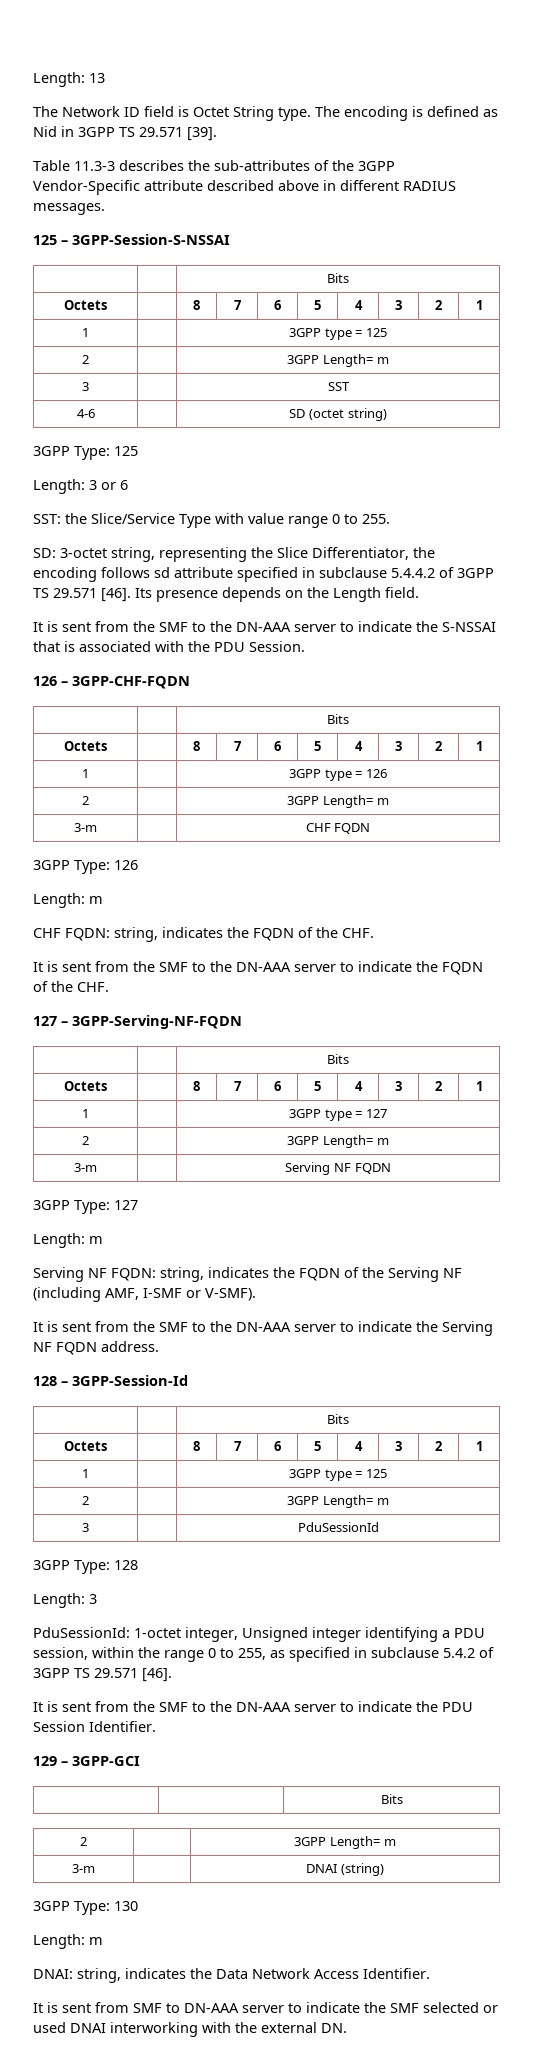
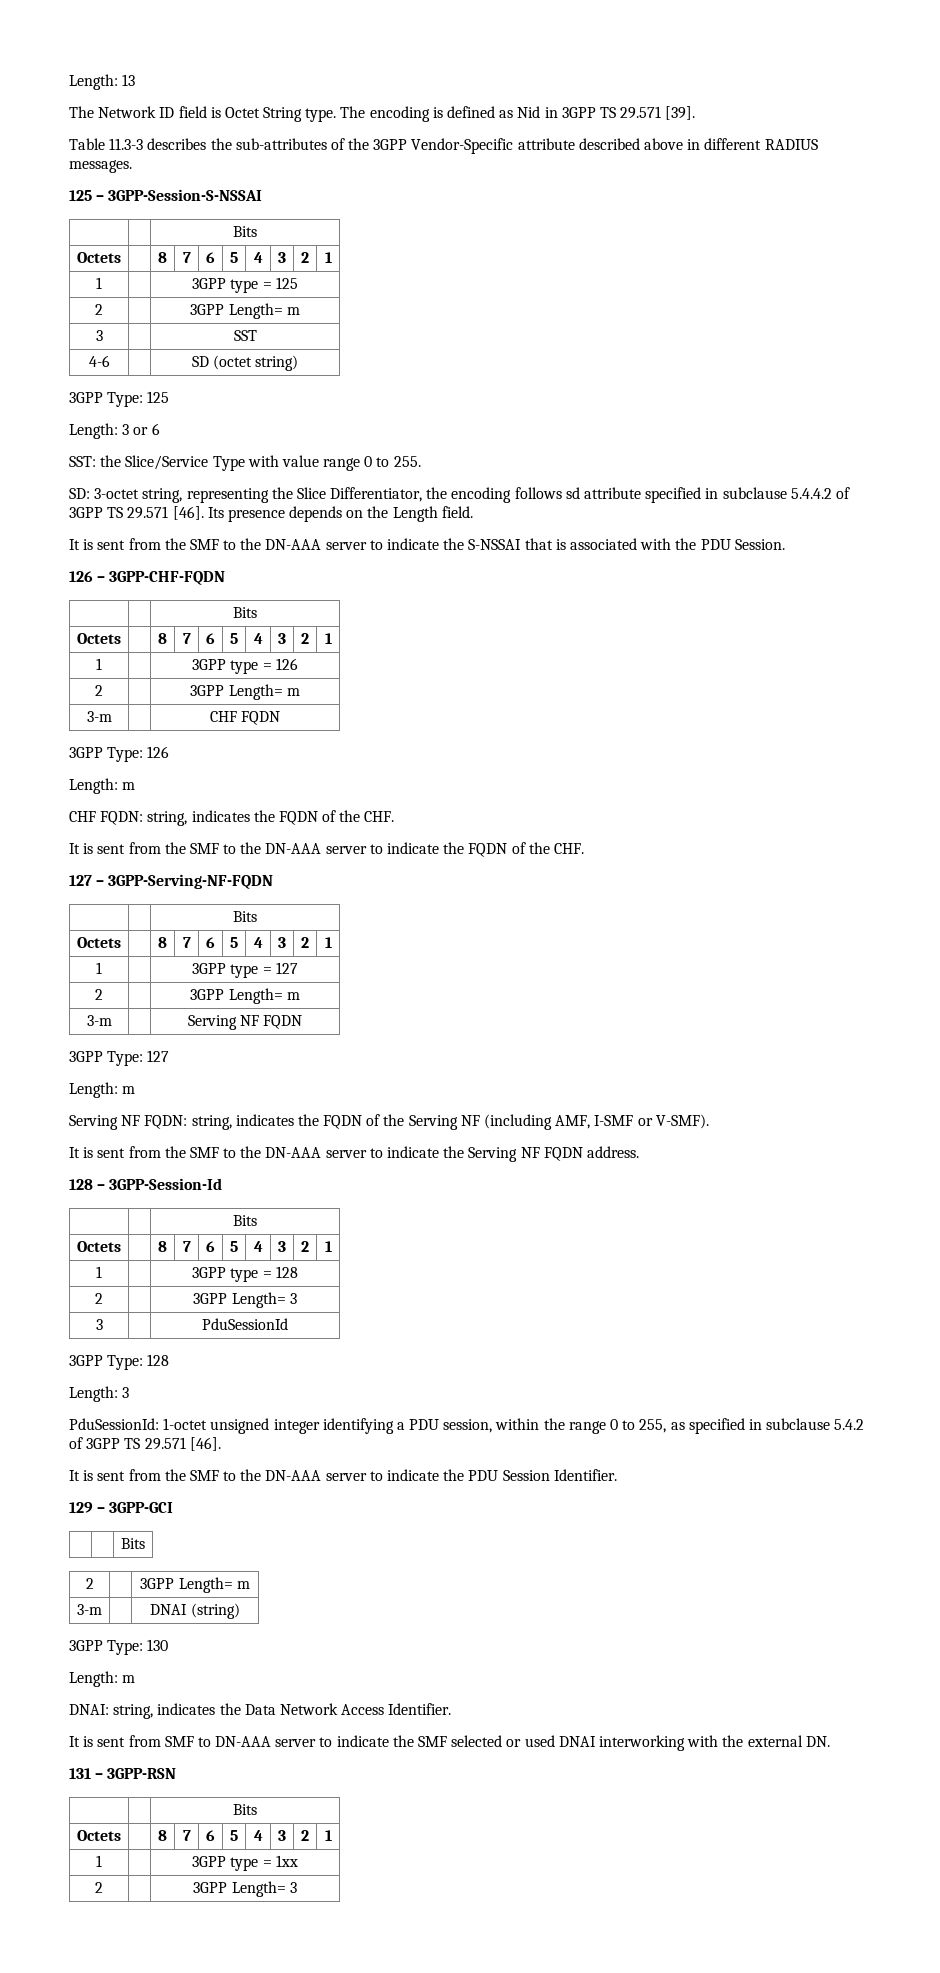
[365,1469,387,1478] [82,1496,89,1505] [287,1495,389,1508] 125 // 2 | | 3GPP Length= m -> [275,1266,298,1278] [95,1293,103,1304] [193,1292,297,1308] 128 // 2 | | 3GPP Length= 3
[185,1627,308,1642] integer, Unsigned -> [210,1418,270,1434] unsigned
(347, 2028) none -> [69,1768,177,1779] [233,1804,257,1815] [77,1830,121,1841] [158,1830,167,1841] [182,1830,191,1841] [206,1830,215,1841] [230,1830,238,1841] [253,1830,263,1841] [278,1830,286,1841] [301,1830,309,1841] [324,1830,332,1841] [96,1855,102,1867] [192,1855,298,1871] [95,1882,103,1893] [193,1881,297,1897] // 131 – 3GPP-RSN // | | Bits // Octets | | 8 | 7 | 6 | 5 | 4 | 3 | 2 | 1 // 1 | | 3GPP type = 1xx // 2 | | 3GPP Length= 3

